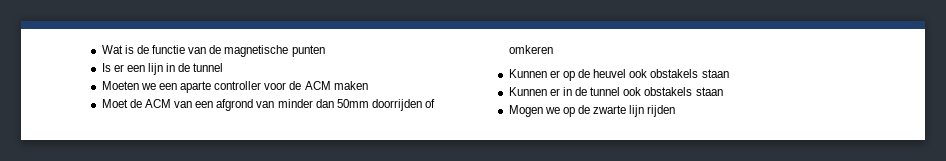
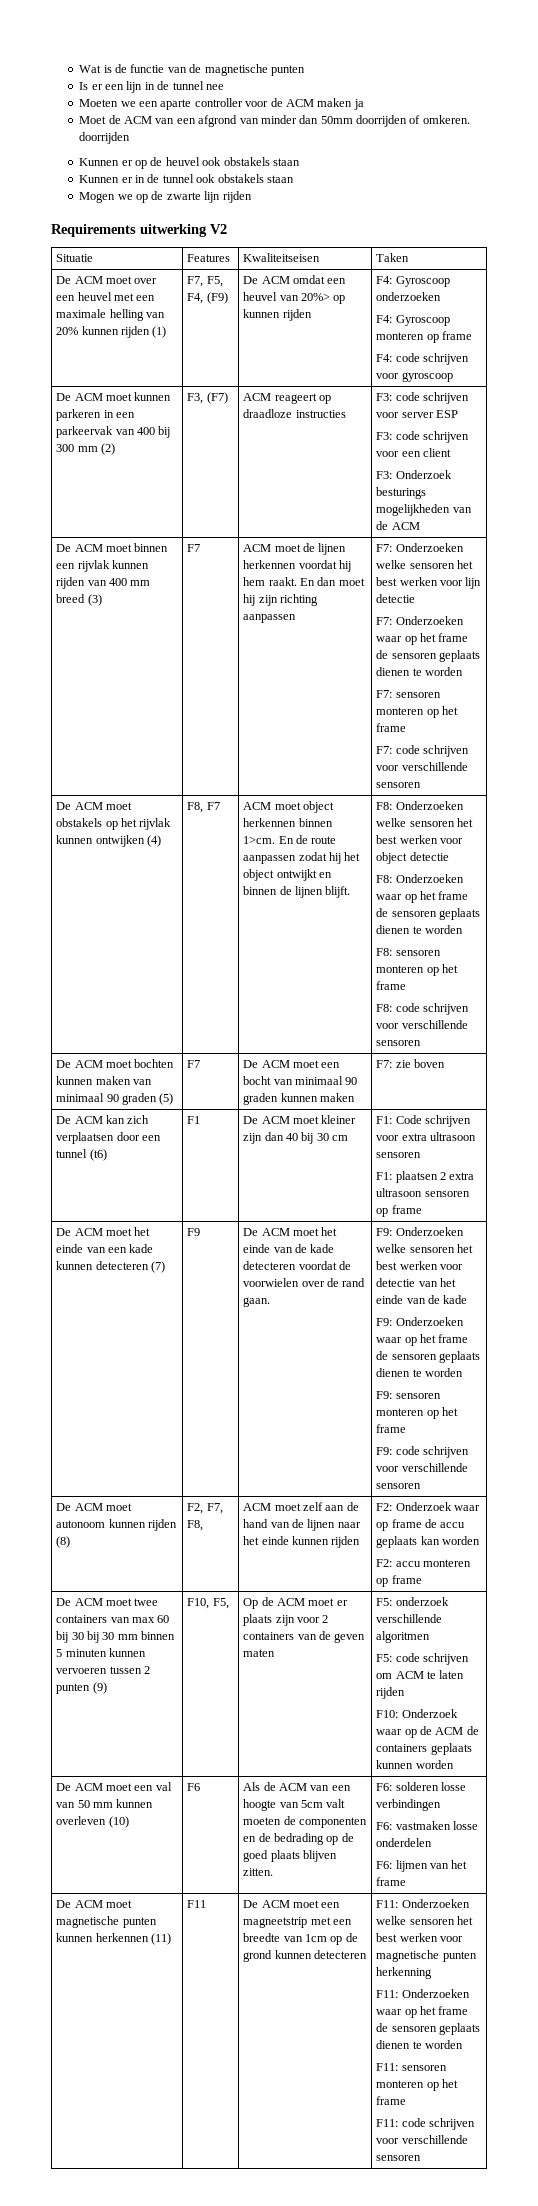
(224, 67) none -> [205,84,224,90] nee
(368, 85) none -> [353,99,364,110] ja
[508,45,553,54] omkeren -> [422,115,470,124] [79,132,131,144] omkeren. doorrijden
(676, 111) none -> [51,224,227,237] [56,254,94,262] [187,254,231,262] [243,253,321,262] [376,253,410,262] [56,276,158,284] [56,292,156,301] [56,309,166,321] [56,326,167,338] [187,276,223,287] [187,292,228,304] [243,275,347,284] [243,292,346,304] [243,309,312,321] [376,276,450,287] [376,292,442,301] [376,315,450,326] [376,331,473,343] [376,353,470,365] [376,372,453,382] [56,392,172,401] [56,409,136,421] [56,426,171,438] [56,443,116,455] [187,392,228,404] [243,393,332,404] [243,409,346,418] [376,392,470,404] [376,410,459,418] [376,431,470,443] [376,448,452,457] [376,470,452,479] [376,487,427,499] [376,504,472,516] [376,521,420,530] [56,543,169,552] [56,560,150,572] [56,577,151,589] [56,594,102,606] [187,544,201,552] [243,543,347,555] [243,560,352,572] [243,577,365,586] [243,594,319,606] [243,614,297,623] [376,543,464,552] [376,560,474,569] [376,577,482,589] [376,594,416,603] [376,616,464,625] [376,633,469,645] [376,650,481,662] [376,667,464,676] [376,690,441,698] [376,706,459,718] [376,723,407,732] [376,745,470,757] [376,762,468,771] [376,782,422,788] [56,802,133,810] [56,818,172,830] [56,835,162,847] [187,802,220,813] [243,801,335,813] [243,818,333,827] [243,835,337,844] [243,852,361,864] [243,869,333,881] [243,886,351,898] [376,801,464,810] [376,818,474,827] [376,835,464,844] [376,852,449,864] [376,874,464,883] [376,891,469,903] [376,908,481,920] [376,925,464,934] [376,948,441,956] [376,964,459,976] [376,981,407,990] [376,1003,470,1015] [376,1020,468,1029] [376,1040,422,1046] [56,1059,175,1068] [56,1076,153,1085] [56,1093,174,1105] [187,1060,201,1068] [243,1060,341,1068] [243,1076,358,1085] [243,1093,356,1105] [376,1059,446,1068] [56,1115,150,1124] [56,1132,162,1144] [56,1149,107,1161] [187,1116,201,1124] [243,1115,357,1124] [243,1132,349,1144] [376,1115,472,1127] [376,1132,477,1141] [376,1152,422,1158] [376,1171,475,1183] [376,1188,470,1197] [376,1205,422,1217] [56,1227,151,1236] [56,1244,154,1253] [56,1261,166,1273] [187,1228,201,1236] [243,1227,338,1236] [243,1244,335,1253] [243,1261,352,1270] [243,1278,366,1287] [243,1297,271,1307] [376,1227,464,1236] [376,1244,474,1253] [376,1261,464,1270] [376,1278,457,1287] [376,1295,468,1304] [376,1317,464,1326] [376,1334,469,1346] [376,1351,481,1363] [376,1368,464,1377] [376,1391,441,1399] [376,1407,459,1419] [376,1424,407,1433] [376,1446,470,1458] [376,1463,468,1472] [376,1483,422,1489] [56,1503,133,1511] [56,1519,178,1531] [56,1536,71,1548] [187,1503,223,1514] [187,1520,204,1531] [243,1502,359,1511] [243,1519,361,1531] [243,1536,361,1548] [376,1502,481,1511] [376,1519,466,1531] [376,1536,481,1548] [376,1559,472,1567] [376,1575,422,1587] [56,1598,159,1606] [56,1615,170,1623] [56,1631,176,1643] [56,1648,147,1657] [56,1666,151,1674] [56,1682,107,1694] [187,1598,229,1609] [243,1597,348,1609] [243,1614,329,1626] [243,1631,366,1643] [243,1649,276,1657] [376,1597,449,1606] [376,1614,443,1623] [376,1631,431,1643] [376,1653,470,1665] [376,1670,465,1679] [376,1687,406,1699] [376,1709,458,1718] [376,1726,479,1738] [376,1743,472,1755] [376,1760,454,1769] [56,1782,172,1791] [56,1799,154,1808] [56,1816,129,1828] [187,1783,201,1791] [243,1782,351,1791] [243,1799,346,1811] [243,1816,368,1828] [243,1833,354,1845] [243,1850,338,1862] [243,1868,274,1876] [376,1782,467,1791] [376,1799,442,1811] [376,1821,479,1830] [376,1838,433,1847] [376,1860,468,1872] [376,1877,407,1886] [56,1900,133,1908] [56,1916,157,1928] [56,1933,172,1945] [187,1900,207,1908] [243,1900,341,1908] [243,1917,353,1928] [243,1933,358,1945] [243,1950,368,1962] [376,1899,470,1908] [376,1916,474,1925] [376,1933,464,1942] [376,1950,477,1962] [376,1967,433,1979] [376,1989,470,1998] [376,2006,469,2018] [376,2023,481,2035] [376,2040,464,2049] [376,2063,447,2071] [376,2079,459,2091] [376,2096,407,2105] [376,2118,476,2130] [376,2135,468,2144] [376,2155,422,2161] // Requirements uitwerking V2 // Situatie | Features | Kwaliteitseisen | Taken // De ACM moet over een heuvel met een maximale helling van 20% kunnen rijden (1) | F7, F5, F4, (F9) | De ACM omdat een heuvel van 20%> op kunnen rijden | F4: Gyroscoop onderzoeken // F4: Gyroscoop monteren op frame // F4: code schrijven voor gyroscoop // De ACM moet kunnen parkeren in een parkeervak van 400 bij 300 mm (2) | F3, (F7) | ACM reageert op draadloze instructies | F3: code schrijven voor server ESP // F3: code schrijven voor een client // F3: Onderzoek besturings mogelijkheden van de ACM // De ACM moet binnen een rijvlak kunnen rijden van 400 mm breed (3) | F7 | ACM moet de lijnen herkennen voordat hij hem raakt. En dan moet hij zijn richting aanpassen | F7: Onderzoeken welke sensoren het best werken voor lijn detectie // F7: Onderzoeken waar op het frame de sensoren geplaats dienen te worden // F7: sensoren monteren op het frame // F7: code schrijven voor verschillende sensoren // De ACM moet obstakels op het rijvlak kunnen ontwijken (4) | F8, F7 | ACM moet object herkennen binnen 1>cm. En de route aanpassen zodat hij het object ontwijkt en binnen de lijnen blijft. | F8: Onderzoeken welke sensoren het best werken voor object detectie // F8: Onderzoeken waar op het frame de sensoren geplaats dienen te worden // F8: sensoren monteren op het frame // F8: code schrijven voor verschillende sensoren // De ACM moet bochten kunnen maken van minimaal 90 graden (5) | F7 | De ACM moet een bocht van minimaal 90 graden kunnen maken | F7: zie boven // De ACM kan zich verplaatsen door een tunnel (t6) | F1 | De ACM moet kleiner zijn dan 40 bij 30 cm | F1: Code schrijven voor extra ultrasoon sensoren // F1: plaatsen 2 extra ultrasoon sensoren op frame // De ACM moet het einde van een kade kunnen detecteren (7) | F9 | De ACM moet het einde van de kade detecteren voordat de voorwielen over de rand gaan. | F9: Onderzoeken welke sensoren het best werken voor detectie van het einde van de kade // F9: Onderzoeken waar op het frame de sensoren geplaats dienen te worden // F9: sensoren monteren op het frame // F9: code schrijven voor verschillende sensoren // De ACM moet autonoom kunnen rijden (8) | F2, F7, F8, | ACM moet zelf aan de hand van de lijnen naar het einde kunnen rijden | F2: Onderzoek waar op frame de accu geplaats kan worden // F2: accu monteren op frame // De ACM moet twee containers van max 60 bij 30 bij 30 mm binnen 5 minuten kunnen vervoeren tussen 2 punten (9) | F10, F5, | Op de ACM moet er plaats zijn voor 2 containers van de geven maten | F5: onderzoek verschillende algoritmen // F5: code schrijven om ACM te laten rijden // F10: Onderzoek waar op de ACM de containers geplaats kunnen worden // De ACM moet een val van 50 mm kunnen overleven (10) | F6 | Als de ACM van een hoogte van 5cm valt moeten de componenten en de bedrading op de goed plaats blijven zitten. | F6: solderen losse verbindingen // F6: vastmaken losse onderdelen // F6: lijmen van het frame // De ACM moet magnetische punten kunnen herkennen (11) | F11 | De ACM moet een magneetstrip met een breedte van 1cm op de grond kunnen detecteren | F11: Onderzoeken welke sensoren het best werken voor magnetische punten herkenning // F11: Onderzoeken waar op het frame de sensoren geplaats dienen te worden // F11: sensoren monteren op het frame // F11: code schrijven voor verschillende sensoren

